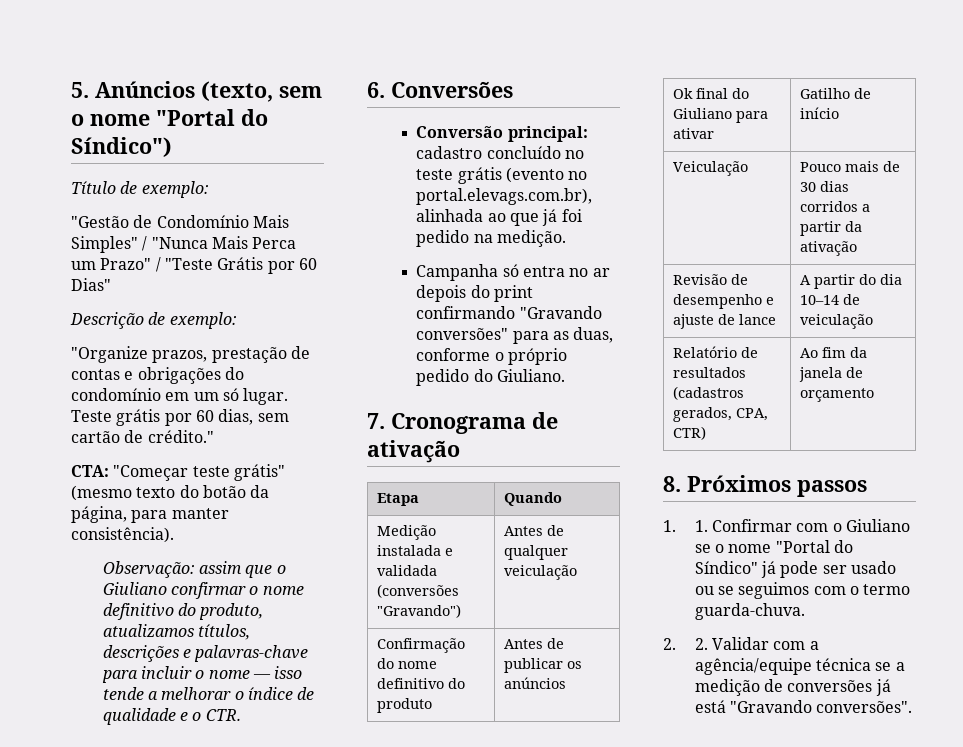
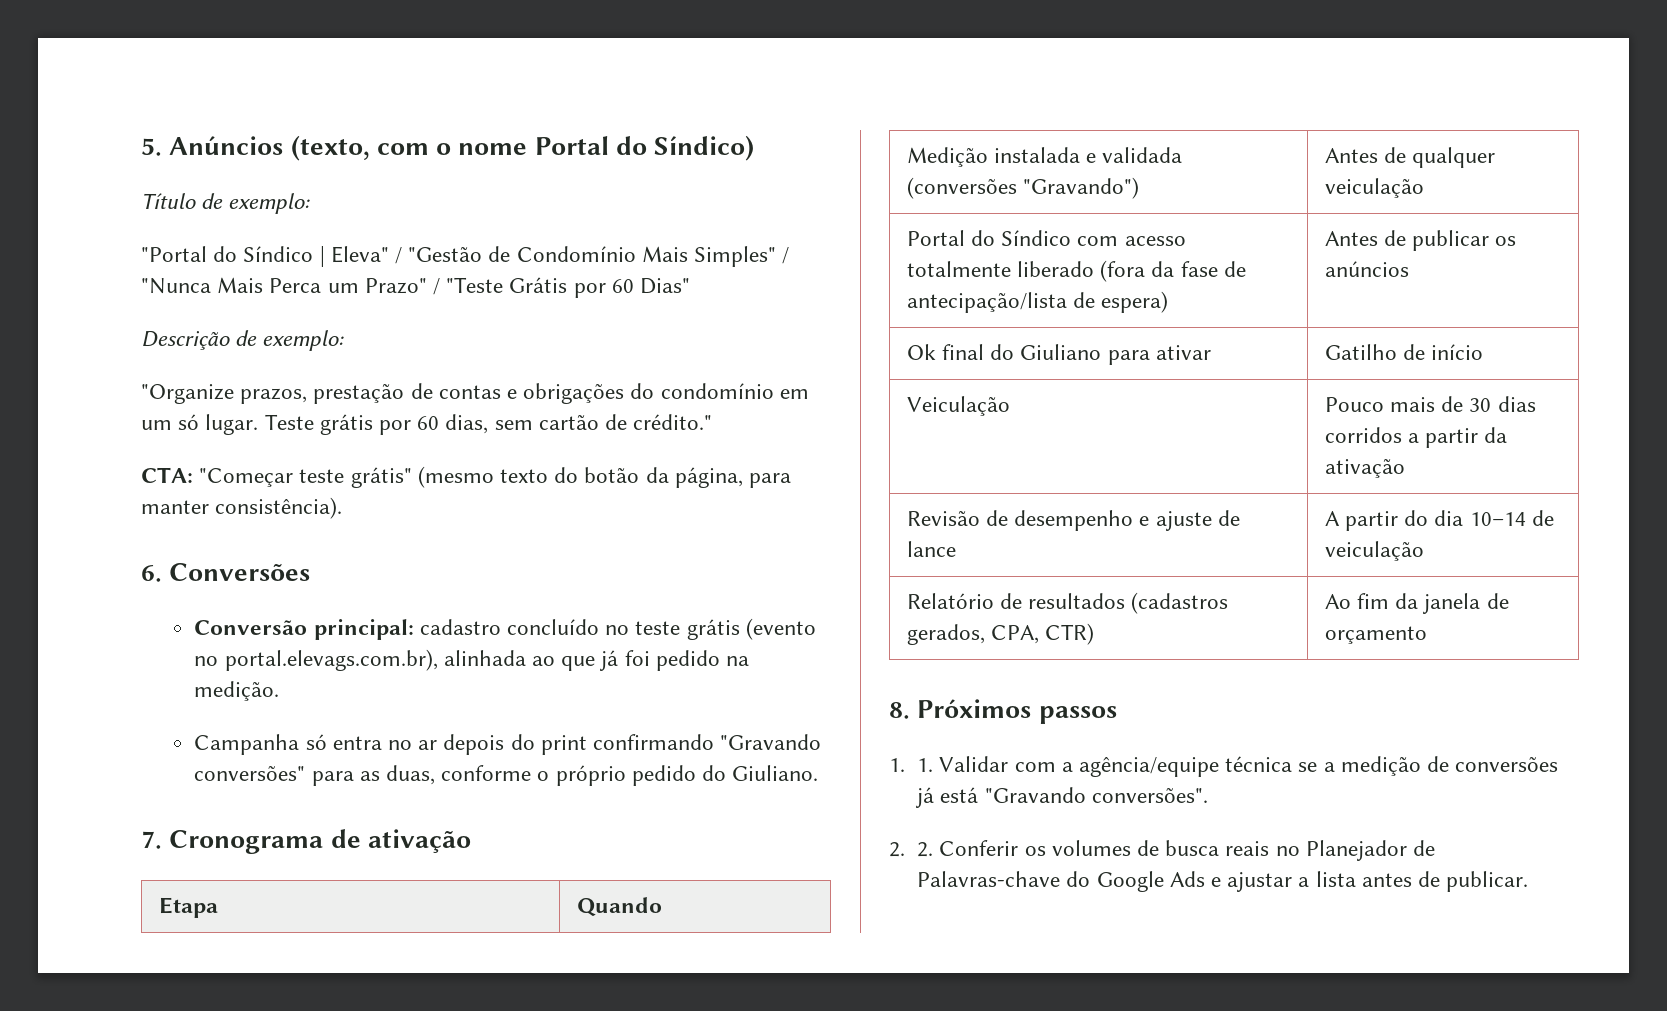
[279,86,322,98] [71,109,268,126] [71,137,172,157] sem o nome "Portal do Síndico") -> [376,135,755,161] com o nome Portal do Síndico)
(209, 189) none -> [141,246,403,267] "Portal do Síndico | Eleva" /
[102,561,286,578] [102,582,304,599] [102,603,264,620] [102,624,251,640] [102,645,309,662] [101,666,303,683] [102,687,315,700] [102,708,241,725] // Observação: assim que o Giuliano confirmar o nome definitivo do produto, atualizamos títulos, descrições e palavras-chave para incluir o nome — isso tende a melhorar o índice de qualidade e o CTR. -> (343, 508) none
[377,638,466,653] [377,658,438,669] [377,678,466,689] [377,698,433,713] Confirmação do nome definitivo do produto -> [906,230,1186,246] [906,260,1246,282] [906,291,1169,313] Portal do Síndico com acesso totalmente liberado (fora da fase de antecipação/lista de espera)
[712,519,911,532] [694,540,854,553] [694,561,897,578] [694,582,911,599] [694,603,805,620] [663,638,708,650] Confirmar com o Giuliano se o nome "Portal do Síndico" já pode ser usado ou se seguimos com o termo guarda-chuva. // 2. 2. -> (934, 765) none
(913, 707) none -> [889,840,1435,861] [917,871,1529,892] // 2. 2. Conferir os volumes de busca reais no Planejador de Palavras-chave do Google Ads e ajustar a lista antes de publicar.

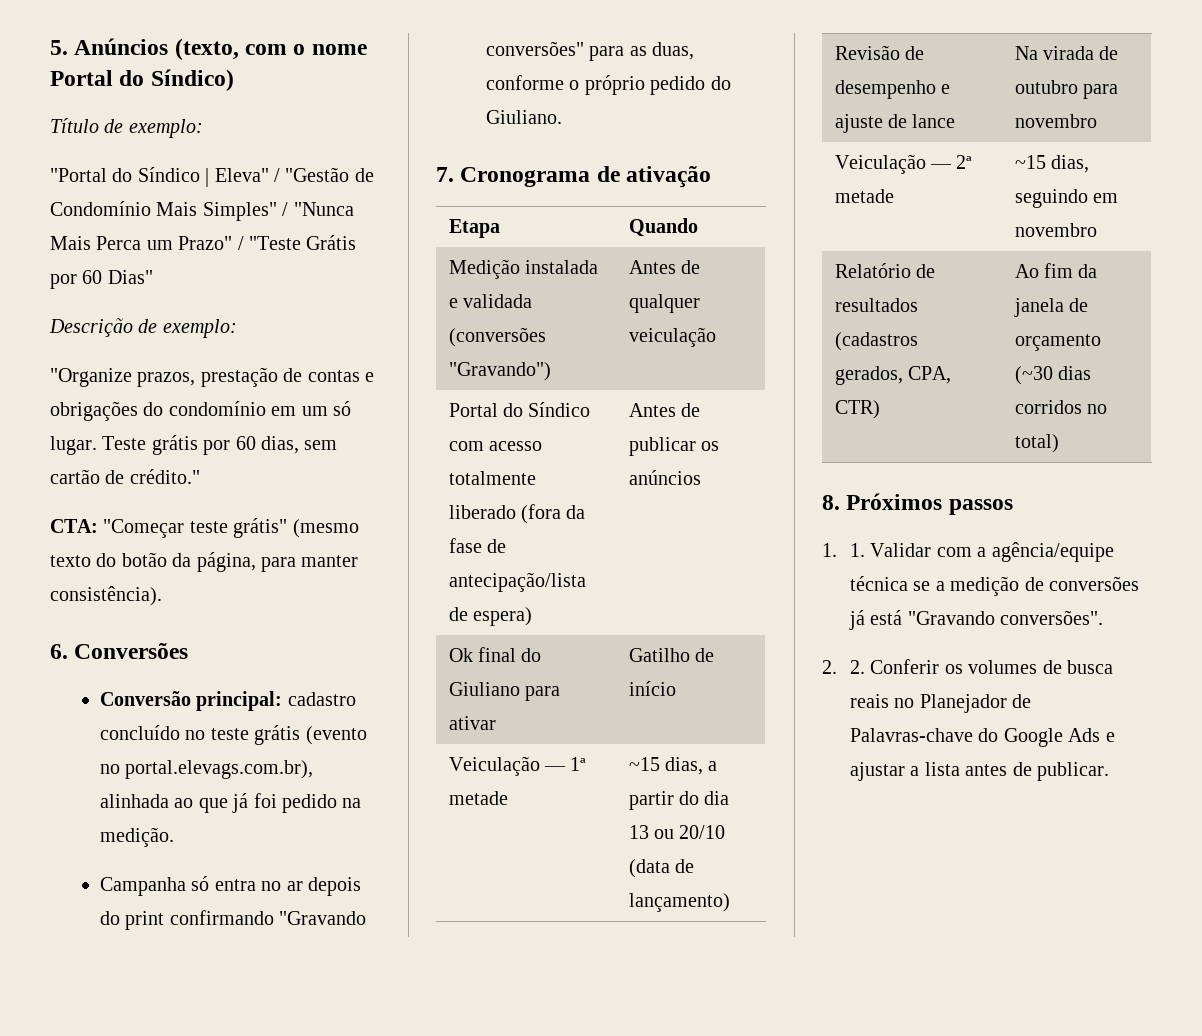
[1324,396,1536,412] [1324,427,1508,448] [1324,458,1405,478] | Pouco mais de 30 dias corridos a partir da ativação -> [544,757,587,771] [448,791,508,805] [628,757,718,775] [628,791,730,810] [628,825,726,839] [628,859,695,878] [628,893,730,912] — 1ª metade | ~15 dias, a partir do dia 13 ou 20/10 (data de lançamento)
[1324,510,1554,531] [1324,541,1424,561] A partir do dia 10–14 de veiculação -> [1014,46,1119,60] [1014,80,1119,99] [1014,114,1097,128] [834,154,973,174] [834,189,894,203] [1014,155,1090,173] [1014,189,1119,208] [1014,223,1097,237] Na virada de outubro para novembro // Veiculação — 2ª metade | ~15 dias, seguindo em novembro
(1427, 635) none -> [1014,366,1092,385] [1014,400,1108,414] [1014,434,1059,453] (~30 dias corridos no total)

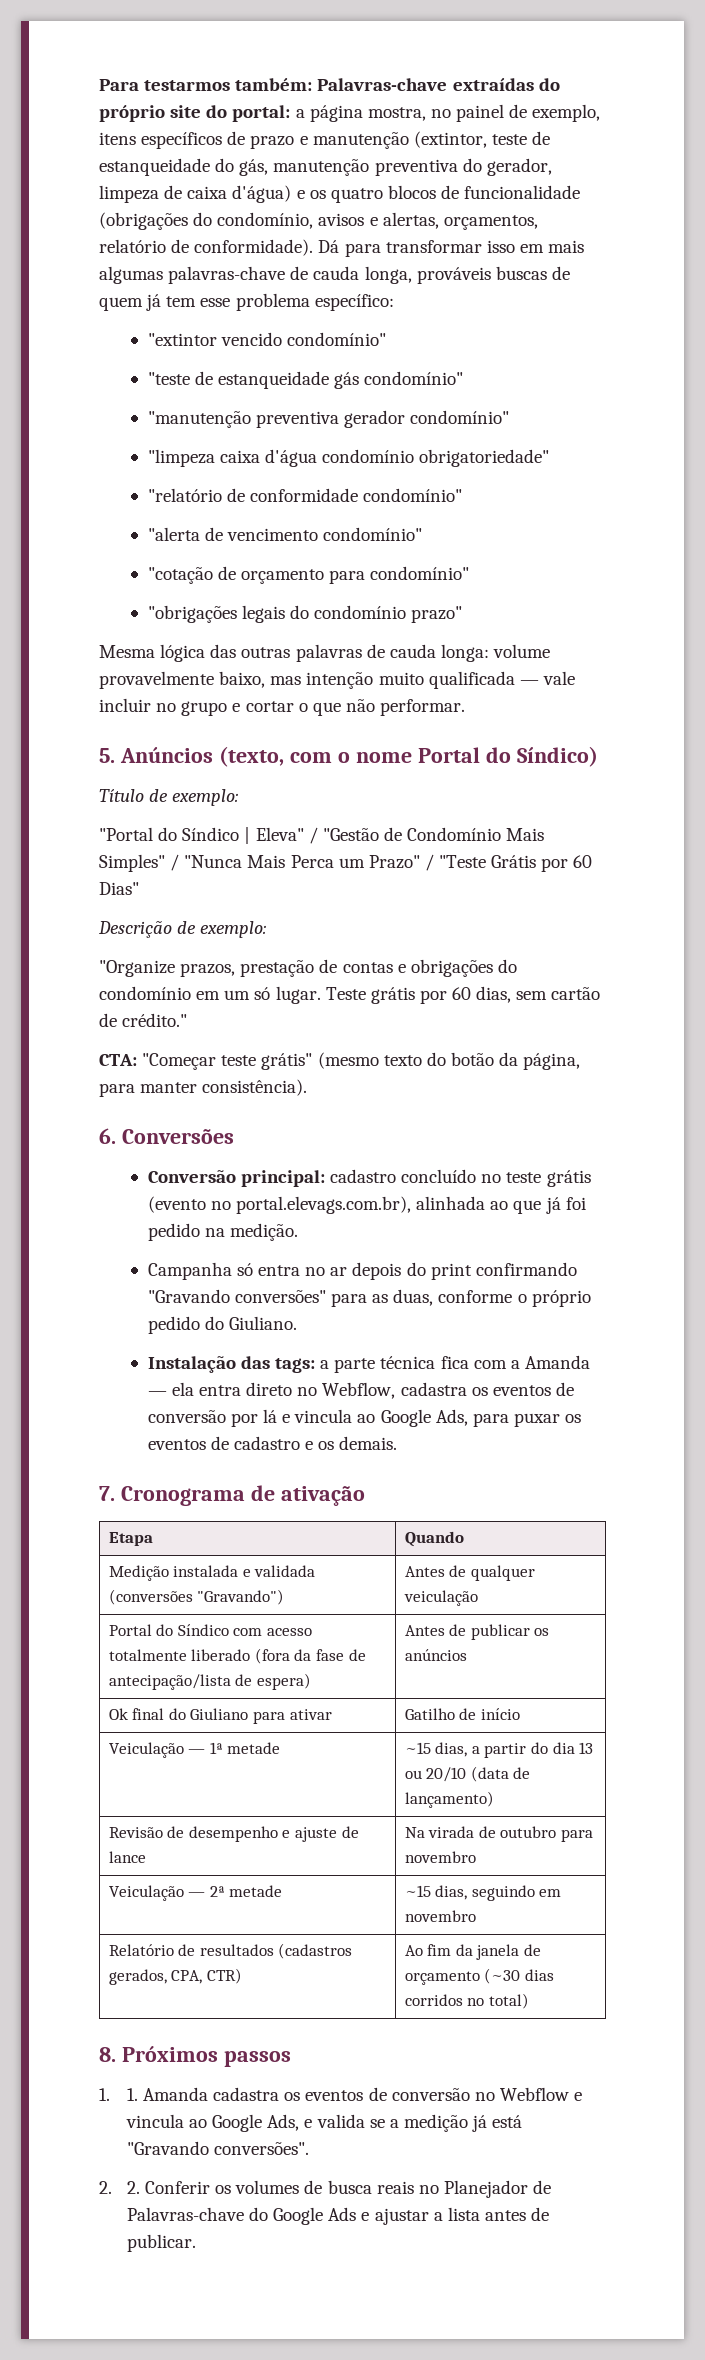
(50, 47) none -> [99,78,560,91] [99,104,601,122] [99,131,551,149] [99,158,552,176] [99,185,581,203] [99,212,538,230] [99,239,585,257] [99,266,570,284] [99,293,394,311] [147,332,387,346] [147,371,464,389] [147,410,510,428] [147,449,550,467] [147,488,463,502] [147,527,423,541] [147,566,470,584] [147,605,463,623] [99,644,551,662] [99,671,575,689] [99,698,466,716] Para testarmos também: Palavras-chave extraídas do próprio site do portal: a página mostra, no painel de exemplo, itens específicos de prazo e manutenção (extintor, teste de estanqueidade do gás, manutenção preventiva do gerador, limpeza de caixa d'água) e os quatro blocos de funcionalidade (obrigações do condomínio, avisos e alertas, orçamentos, relatório de conformidade). Dá para transformar isso em mais algumas palavras-chave de cauda longa, prováveis buscas de quem já tem esse problema específico: // "extintor vencido condomínio" // "teste de estanqueidade gás condomínio" // "manutenção preventiva gerador condomínio" // "limpeza caixa d'água condomínio obrigatoriedade" // "relatório de conformidade condomínio" // "alerta de vencimento condomínio" // "cotação de orçamento para condomínio" // "obrigações legais do condomínio prazo" // Mesma lógica das outras palavras de cauda longa: volume provavelmente baixo, mas intenção muito qualificada — vale incluir no grupo e cortar o que não performar. //
(563, 117) none -> [147,1355,590,1373] [147,1382,574,1399] [147,1409,582,1427] [147,1436,398,1450] // Instalação das tags: a parte técnica fica com a Amanda — ela entra direto no Webflow, cadastra os eventos de conversão por lá e vincula ao Google Ads, para puxar os eventos de cadastro e os demais.
[870,542,1114,562] [850,576,909,591] Validar com a agência/equipe técnica -> [143,2087,583,2101] [125,2114,365,2132] Amanda cadastra os eventos de conversão no Webflow e vincula ao Google Ads, e valida
[1024,576,1140,591] de conversões -> (468, 2123) none

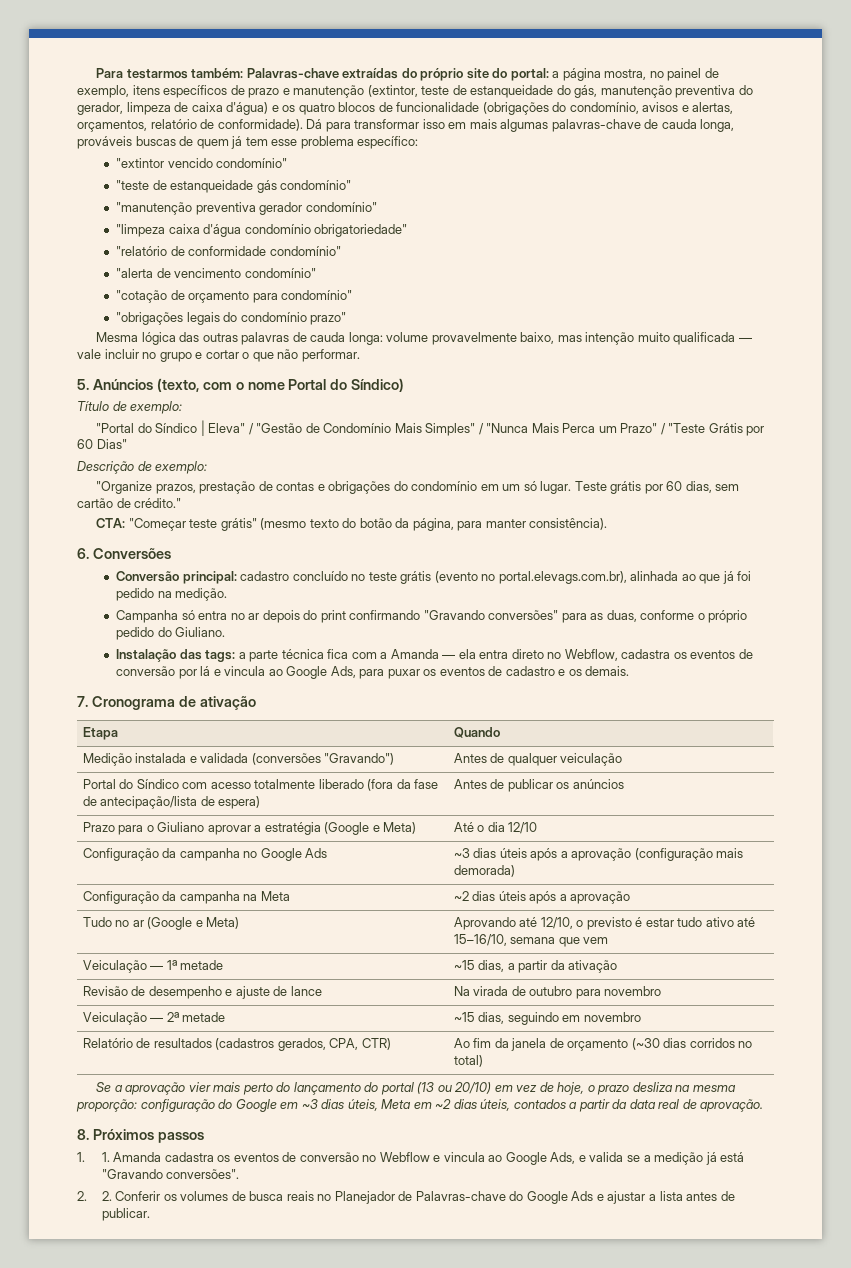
[108,1708,332,1724] [404,1708,520,1720] Ok final do Giuliano para ativar | Gatilho de início -> [82,822,417,835] [453,822,538,834] [82,848,328,861] [453,848,744,861] [453,865,515,877] [82,891,290,904] [453,891,631,904] [82,917,240,930] [453,917,756,930] [453,934,609,947] Prazo para o Giuliano aprovar a estratégia (Google e Meta) | Até o dia 12/10 // Configuração da campanha no Google Ads | ~3 dias úteis após a aprovação (configuração mais demorada) // Configuração da campanha na Meta | ~2 dias úteis após a aprovação // Tudo no ar (Google e Meta) | Aprovando até 12/10, o previsto é estar tudo ativo até 15–16/10, semana que vem
[531,1742,594,1754] [404,1766,531,1782] [404,1791,494,1808] do dia 13 ou 20/10 (data de lançamento) -> [550,960,618,973] da ativação
(529, 2001) none -> [96,1082,736,1095] [76,1099,764,1112] // Se a aprovação vier mais perto do lançamento do portal (13 ou 20/10) em vez de hoje, o prazo desliza na mesma proporção: configuração do Google em ~3 dias úteis, Meta em ~2 dias úteis, contados a partir da data real de aprovação.

